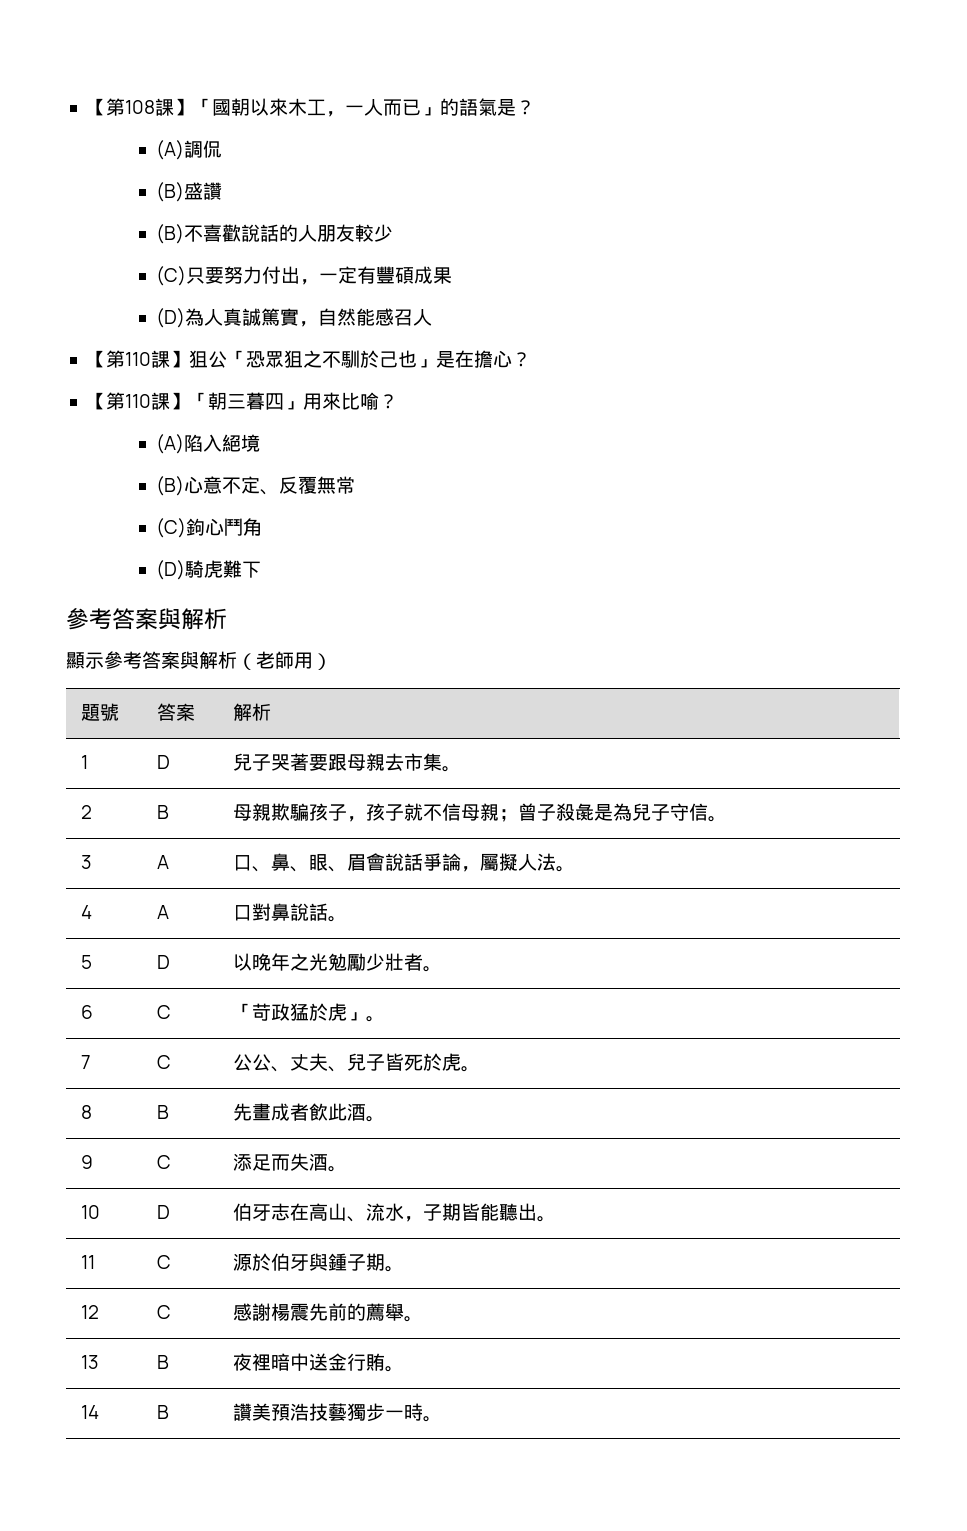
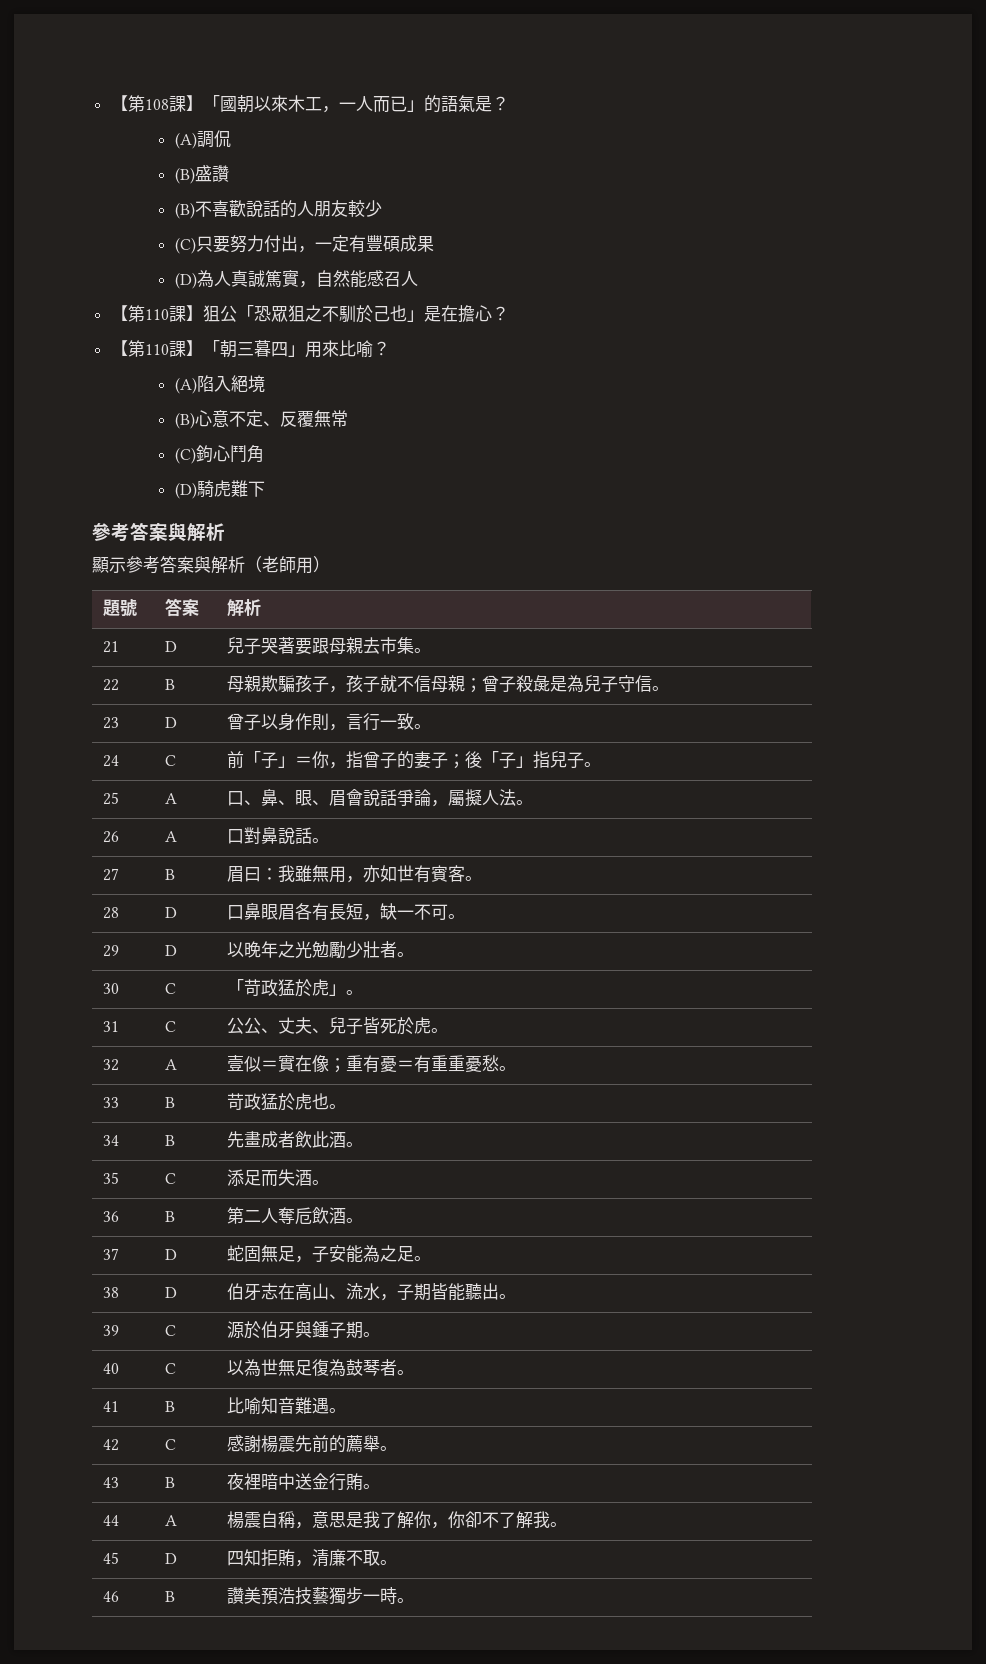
[80,755,88,769] 1 -> [102,641,119,653] 21
[80,805,92,819] 2 -> [102,679,119,691] 22
[80,855,92,869] 3 -> [102,717,119,729] [164,717,177,728] [226,713,431,731] [102,755,119,767] [164,755,176,766] [226,751,601,769] [102,792,119,805] 23 | D | 曾子以身作則，言行一致。 // 24 | C | 前「子」＝你，指曾子的妻子；後「子」指兒子。 // 25
[80,905,92,919] 4 -> [102,831,119,843] 26
[80,955,92,969] 5 -> [102,868,119,881] [164,869,175,880] [226,865,482,883] [102,907,119,919] [164,907,177,918] [226,903,465,921] [102,945,119,957] 27 | B | 眉曰：我雖無用，亦如世有賓客。 // 28 | D | 口鼻眼眉各有長短，缺一不可。 // 29
[80,1005,93,1019] 6 -> [102,983,119,994] 30
[80,1055,91,1069] 7 -> [102,1021,119,1032] 31
[80,1105,92,1119] 8 -> [102,1059,119,1071] [164,1059,177,1070] [226,1055,516,1073] [102,1097,119,1108] [164,1097,175,1108] [226,1093,346,1111] [102,1135,119,1146] 32 | A | 壹似＝實在像；重有憂＝有重重憂愁。 // 33 | B | 苛政猛於虎也。 // 34
[80,1155,93,1169] 9 -> [102,1172,119,1184] 35
[80,1205,100,1219] 10 -> [102,1211,119,1222] [164,1211,175,1222] [226,1207,363,1225] [102,1248,119,1260] [164,1249,177,1260] [226,1245,431,1263] [102,1287,119,1298] 36 | B | 第二人奪卮飲酒。 // 37 | D | 蛇固無足，子安能為之足。 // 38
[80,1255,95,1269] 11 -> [102,1325,119,1336] 39
[80,1305,99,1319] 12 -> [102,1363,119,1374] [164,1363,176,1374] [226,1359,414,1377] [102,1401,119,1412] [164,1401,175,1412] [226,1397,346,1415] [102,1439,119,1451] 40 | C | 以為世無足復為鼓琴者。 // 41 | B | 比喻知音難遇。 // 42
[80,1355,99,1369] 13 -> [102,1477,119,1488] 43
[80,1405,99,1419] 14 -> [102,1515,119,1526] [164,1515,177,1526] [226,1511,567,1529] [102,1552,119,1564] [164,1553,177,1564] [226,1549,397,1567] [102,1591,119,1602] 44 | A | 楊震自稱，意思是我了解你，你卻不了解我。 // 45 | D | 四知拒賄，清廉不取。 // 46

